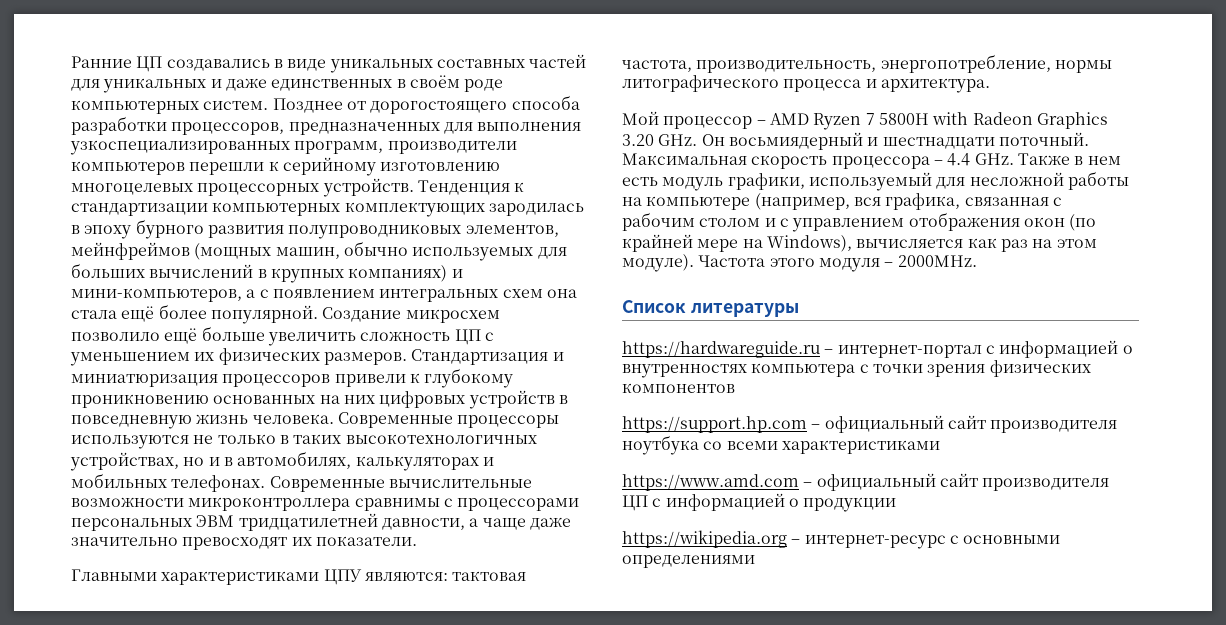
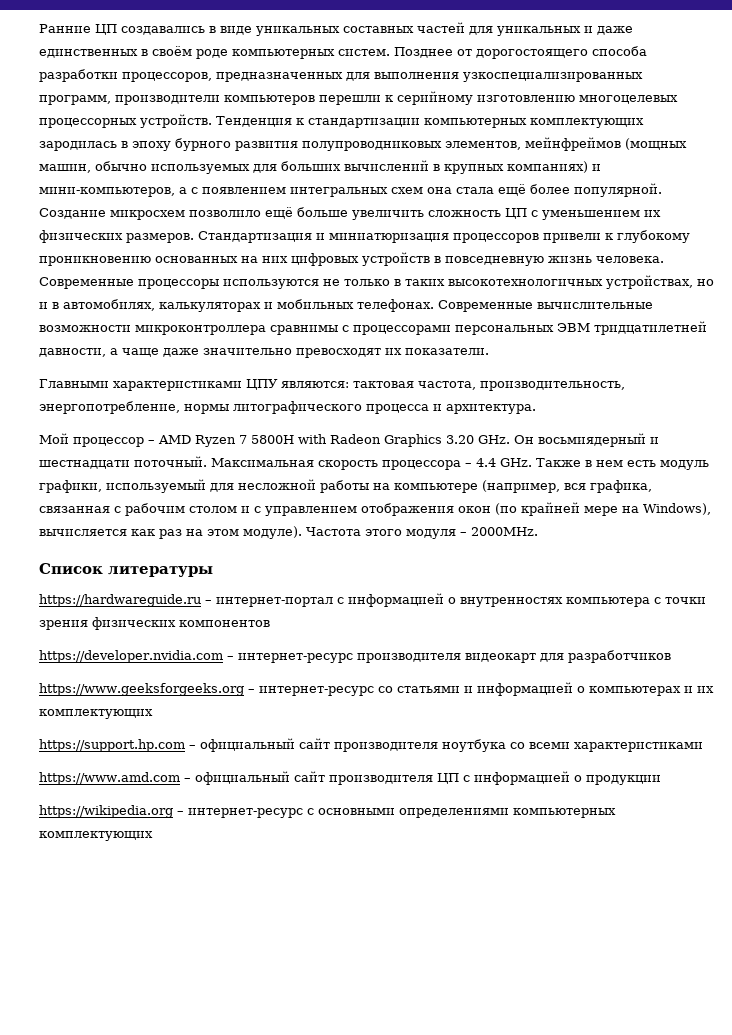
(735, 388) none -> [39,650,671,663] [39,682,714,696] [39,709,153,719] // https://developer.nvidia.com – интернет-ресурс производителя видеокарт для разработчиков // https://www.geeksforgeeks.org – интернет-ресурс со статьями и информацией о компьютерах и их комплектующих
(755, 561) none -> [513,808,616,818] [39,831,153,841] компьютерных комплектующих

